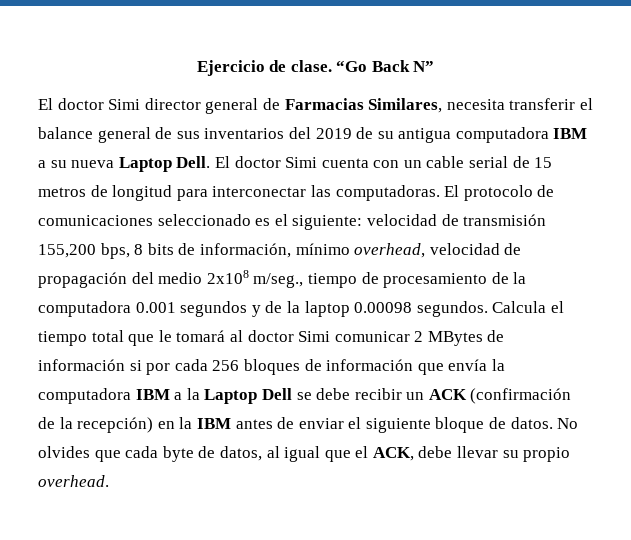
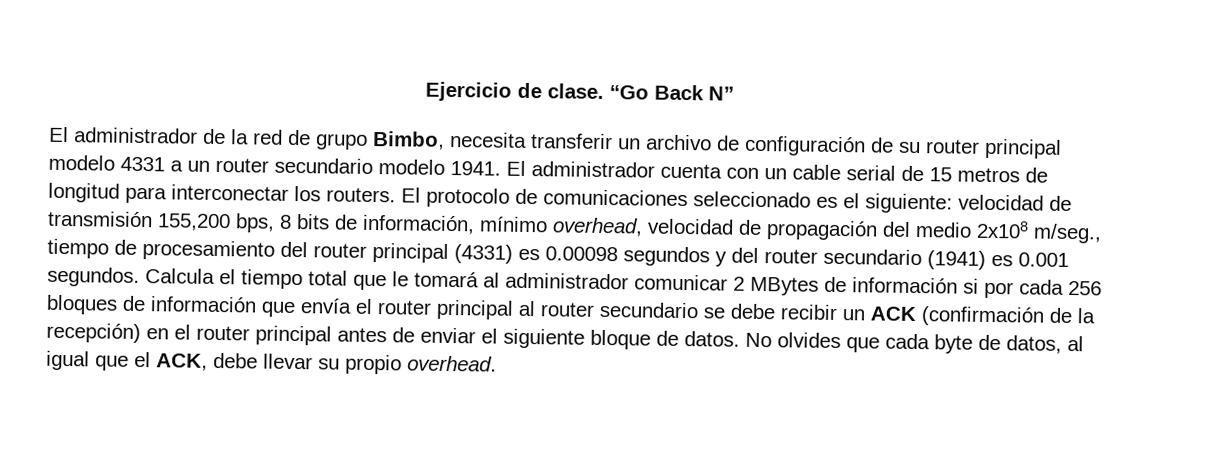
[57,98,593,114] [38,127,588,143] [38,156,318,172] doctor Simi director general de Farmacias Similares, necesita transferir el balance general de sus inventarios del 2019 de su antigua computadora IBM a su nueva Laptop Dell. El doctor Simi -> [74,127,1062,159] [48,154,655,178] administrador de la red de grupo Bimbo, necesita transferir un archivo de configuración de su router principal modelo 4331 a un router secundario modelo 1941. El administrador
[310,185,440,201] las computadoras. -> [294,185,396,203] los routers.
[491,272,527,284] [38,301,413,317] de la computadora 0.001 segundos y de la laptop 0.00098 -> [280,241,1069,270] del router principal (4331) es 0.00098 segundos y del router secundario (1941) es 0.001
[247,330,331,342] doctor Simi -> [505,272,629,290] administrador
[491,359,505,371] [38,388,292,404] la computadora IBM a la Laptop Dell -> [355,298,699,320] el router principal al router secundario
[179,417,231,429] la IBM -> [174,324,332,346] el router principal

